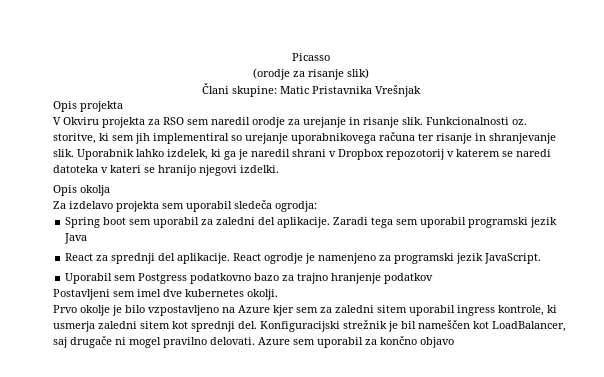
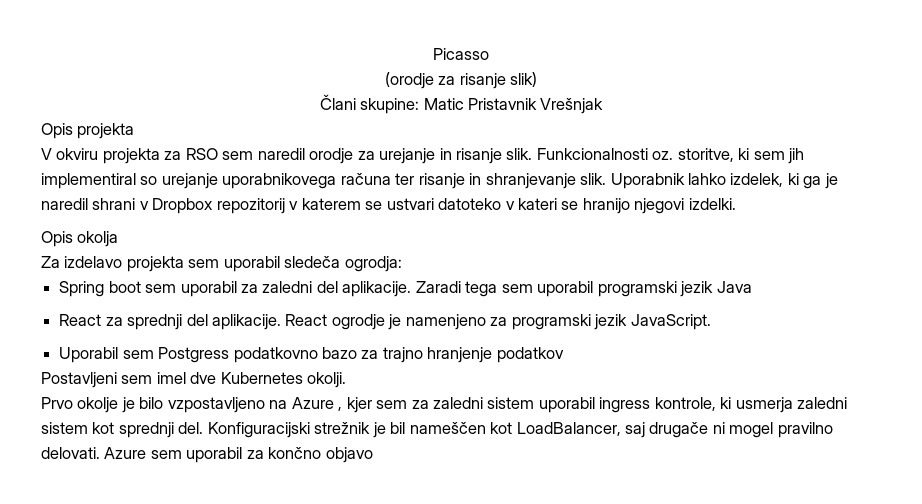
[312,86,372,94] Pristavnika -> [467,98,537,110] Pristavnik
[63,117,99,125] Okviru -> [56,148,99,160] okviru
[386,149,444,160] repozotorij -> [216,198,285,214] repozitorij
[516,149,551,157] [53,165,98,173] naredi datoteka -> [386,198,502,210] ustvari datoteko
[185,289,244,297] kubernetes -> [220,372,303,384] Kubernetes
(270, 309) none -> [338,407,343,411] ,
[377,305,407,313] sitem -> [487,397,535,409] sistem
[140,321,170,329] sitem -> [41,422,88,434] sistem

